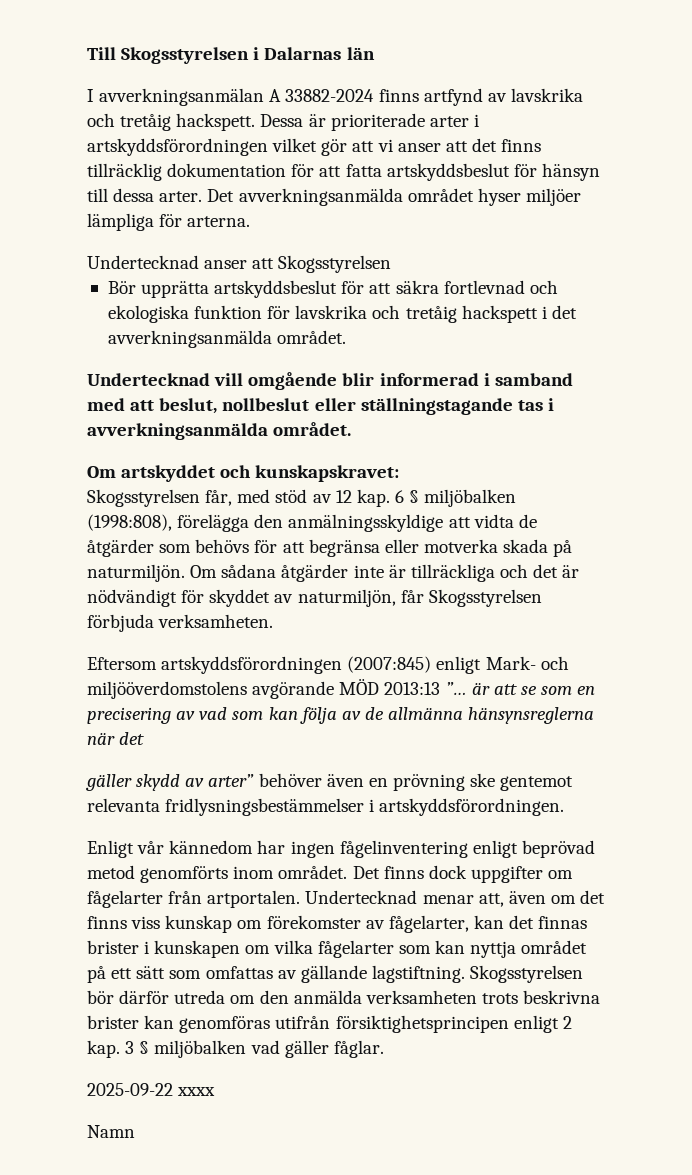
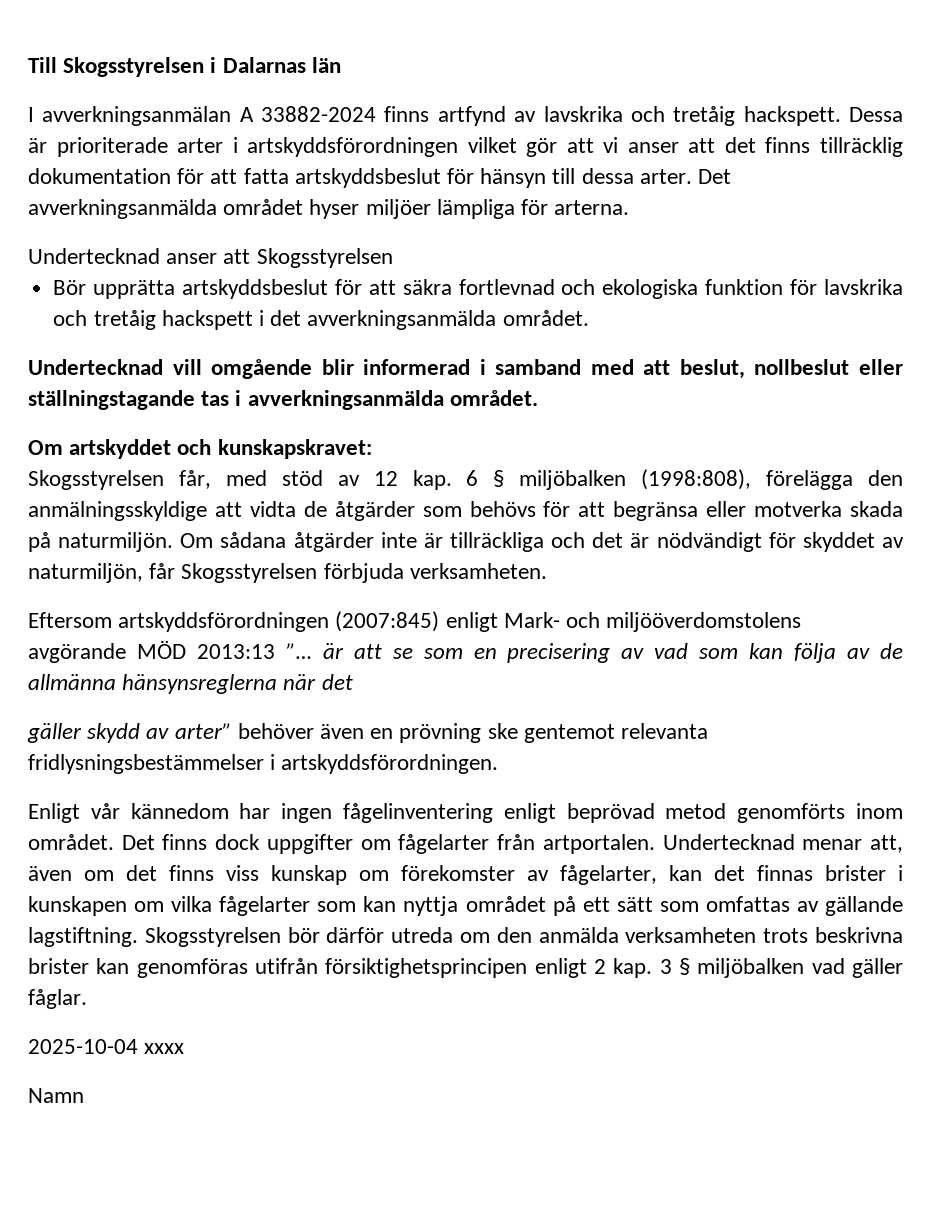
[87,1083,173,1096] 2025-09-22 -> [28,1039,138,1054] 2025-10-04

